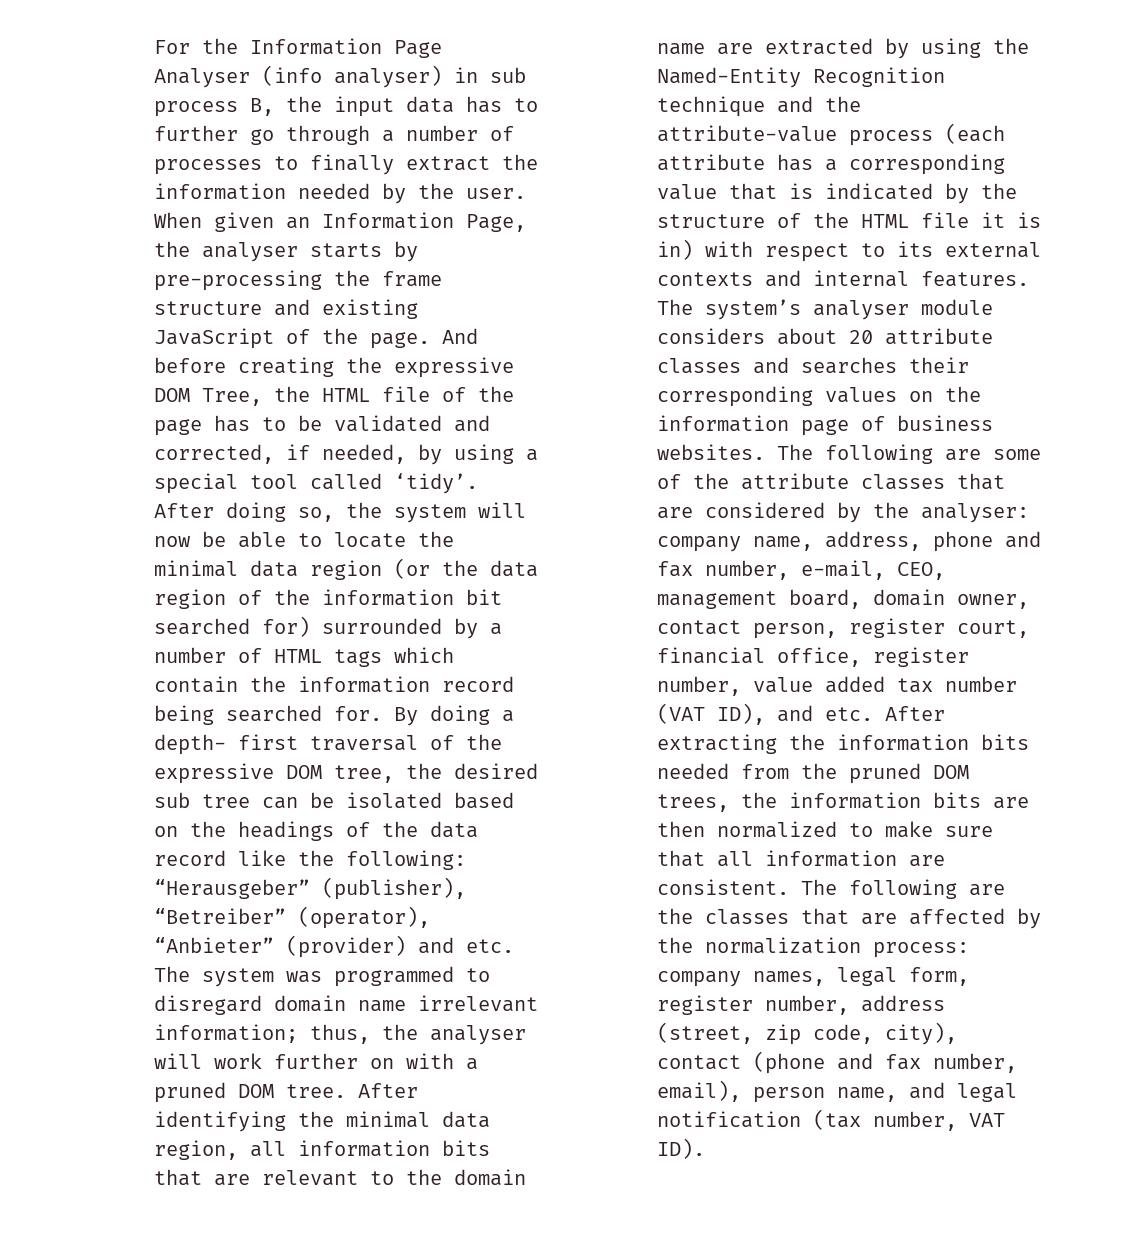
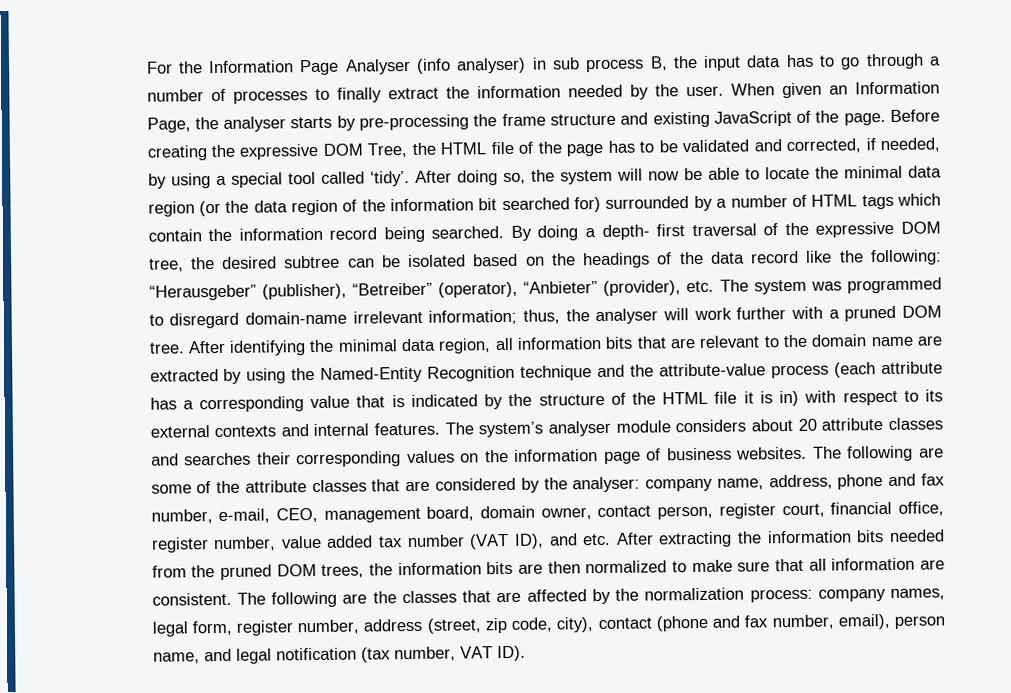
[153,125,238,141] further -> (836, 61) none
[441,328,478,344] [153,357,226,373] And before -> [890,109,941,122] Before
[225,705,382,722] searched for. -> [431,226,505,239] searched.
[153,792,250,808] sub tree -> [284,255,341,269] subtree
[285,935,454,958] (provider) and -> [603,280,682,296] (provider),
[273,995,406,1012] domain name -> [244,311,347,325] domain-name
[369,1058,394,1069] on -> (787, 313) none

